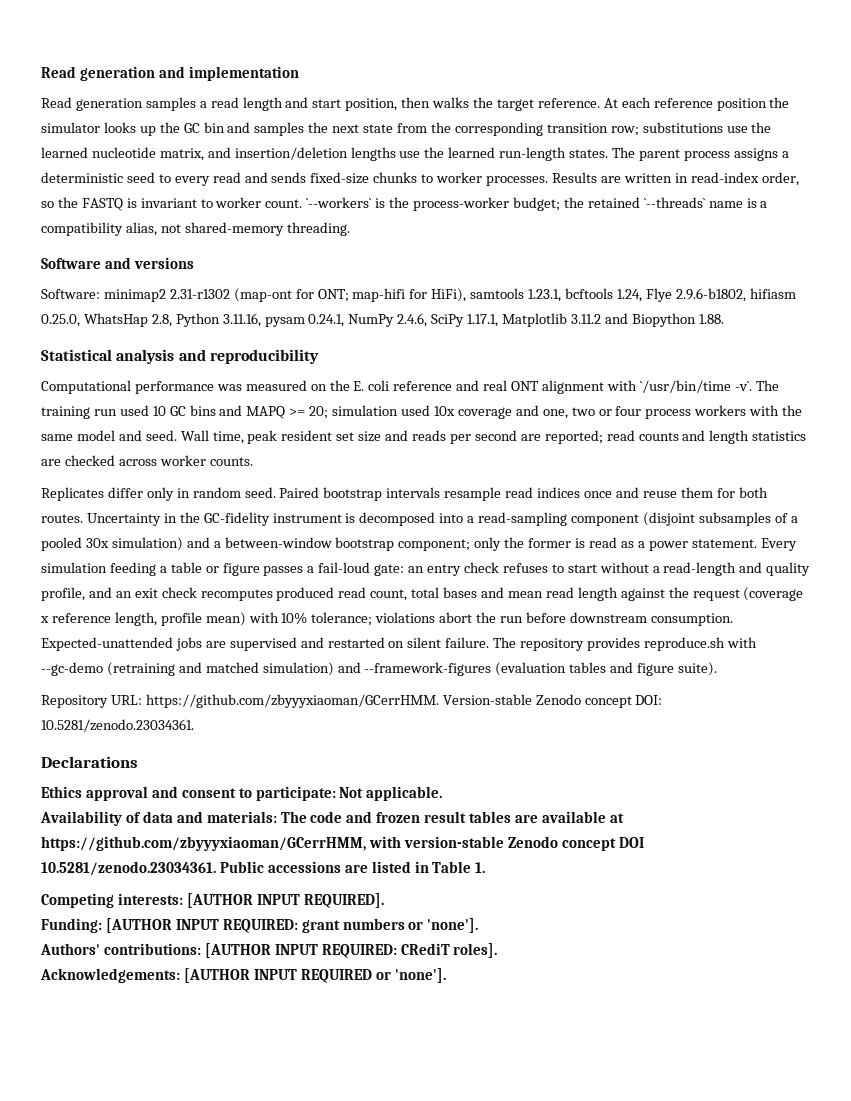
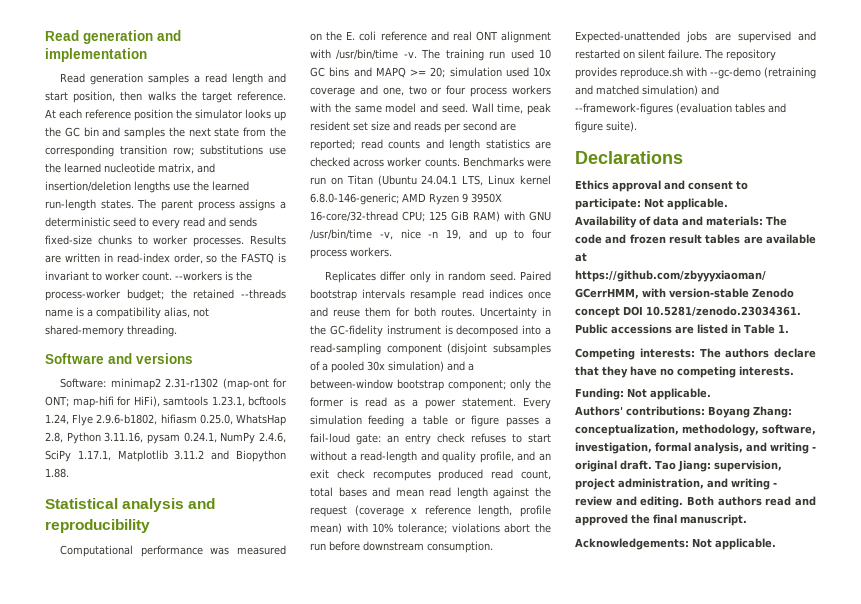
[306,197,373,208] `--workers` -> [175,271,222,281] --workers
[643,197,706,208] `--threads` -> [241,289,286,299] --threads
[639,380,752,393] `/usr/bin/time -v`. -> [336,49,417,60] /usr/bin/time -v.
(253, 461) none -> [462,157,551,167] [310,175,551,186] [310,193,502,205] [310,211,551,222] [310,229,552,241] [310,247,392,259] Benchmarks were run on Titan (Ubuntu 24.04.1 LTS, Linux kernel 6.8.0-146-generic; AMD Ryzen 9 3950X 16-core/32-thread CPU; 125 GiB RAM) with GNU /usr/bin/time -v, nice -n 19, and up to four process workers.
[41,694,663,708] [41,719,194,732] // Repository URL: https://github.com/zbyyyxiaoman/GCerrHMM. Version-stable Zenodo concept DOI: 10.5281/zenodo.23034361. -> (637, 126) none
[186,893,384,908] [41,918,479,933] [40,943,498,958] [40,968,446,983] [AUTHOR INPUT REQUIRED]. // Funding: [AUTHOR INPUT REQUIRED: grant numbers or 'none']. // Authors' contributions: [AUTHOR INPUT REQUIRED: CRediT roles]. // Acknowledgements: [AUTHOR INPUT REQUIRED or 'none']. -> [699,348,816,358] [575,366,794,378] [575,388,711,400] [575,406,792,418] [575,424,816,436] [575,442,816,454] [575,460,782,472] [575,478,777,490] [575,496,816,508] [575,514,747,526] [575,538,776,550] The authors declare that they have no competing interests. // Funding: Not applicable. // Authors' contributions: Boyang Zhang: conceptualization, methodology, software, investigation, formal analysis, and writing - original draft. Tao Jiang: supervision, project administration, and writing - review and editing. Both authors read and approved the final manuscript. // Acknowledgements: Not applicable.

